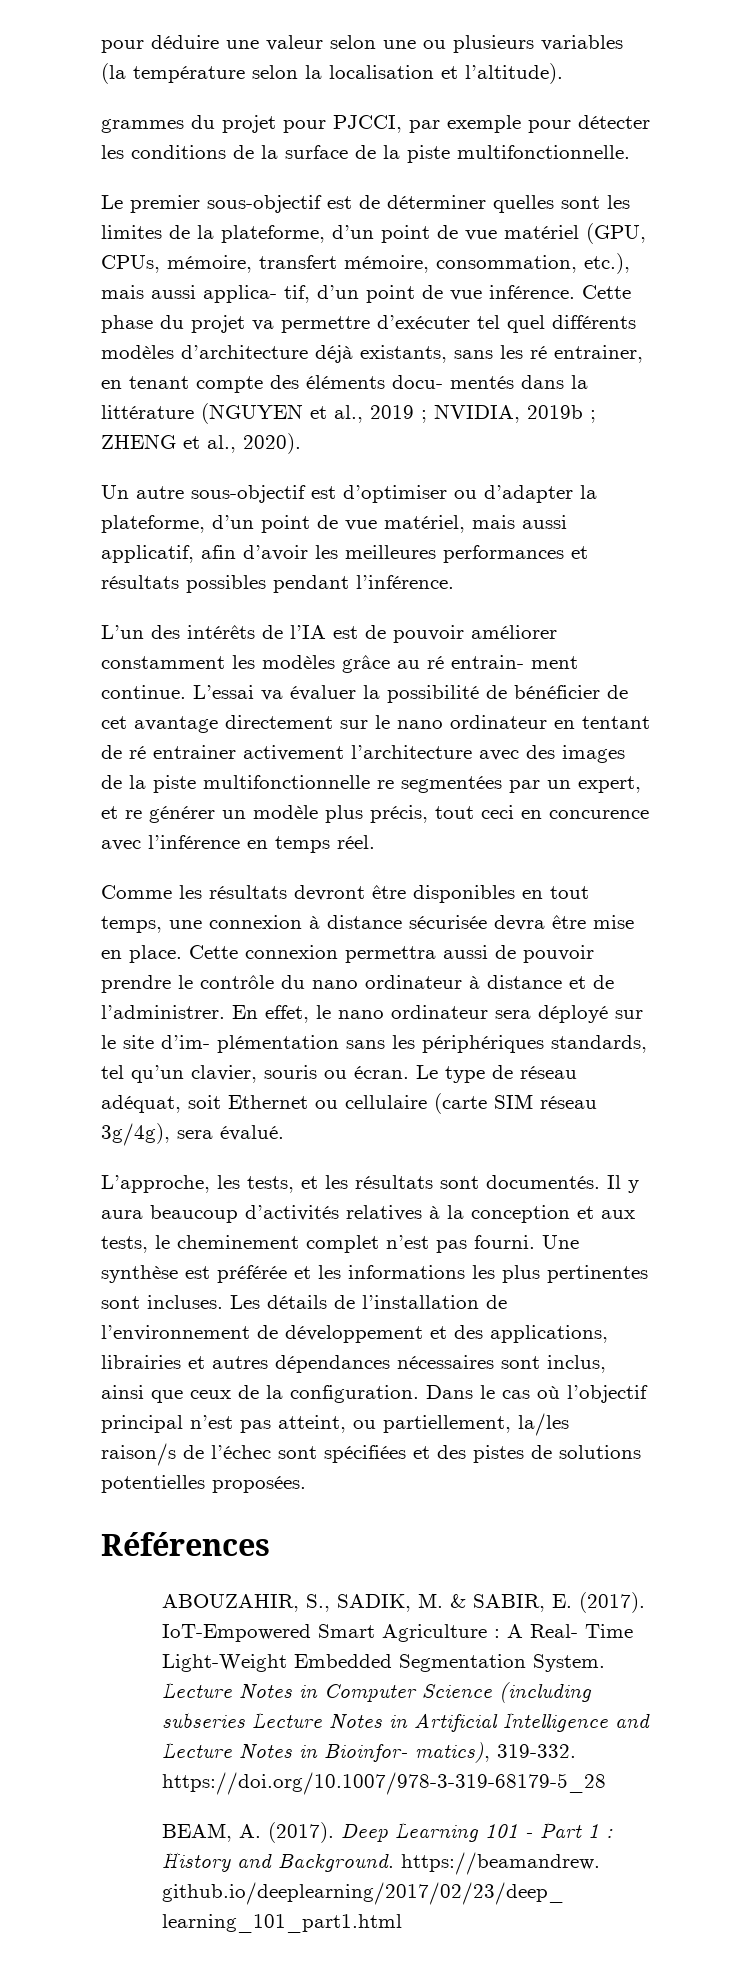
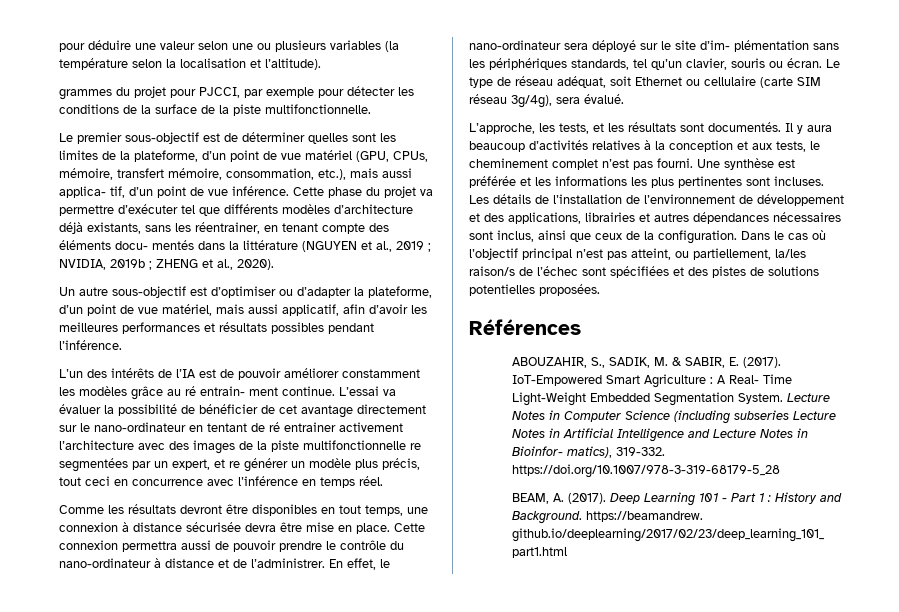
[507,315,545,333] quel -> [199,207,220,216] que
[530,345,643,363] ré entrainer, -> [195,222,260,234] réentrainer,
[397,715,547,729] nano ordinateur -> [94,422,186,432] nano-ordinateur
[549,810,649,819] concurence -> [132,479,203,486] concurrence
[312,975,462,989] nano ordinateur -> [59,558,151,568] nano-ordinateur
[338,1005,488,1019] nano ordinateur -> [469,40,561,50] nano-ordinateur

